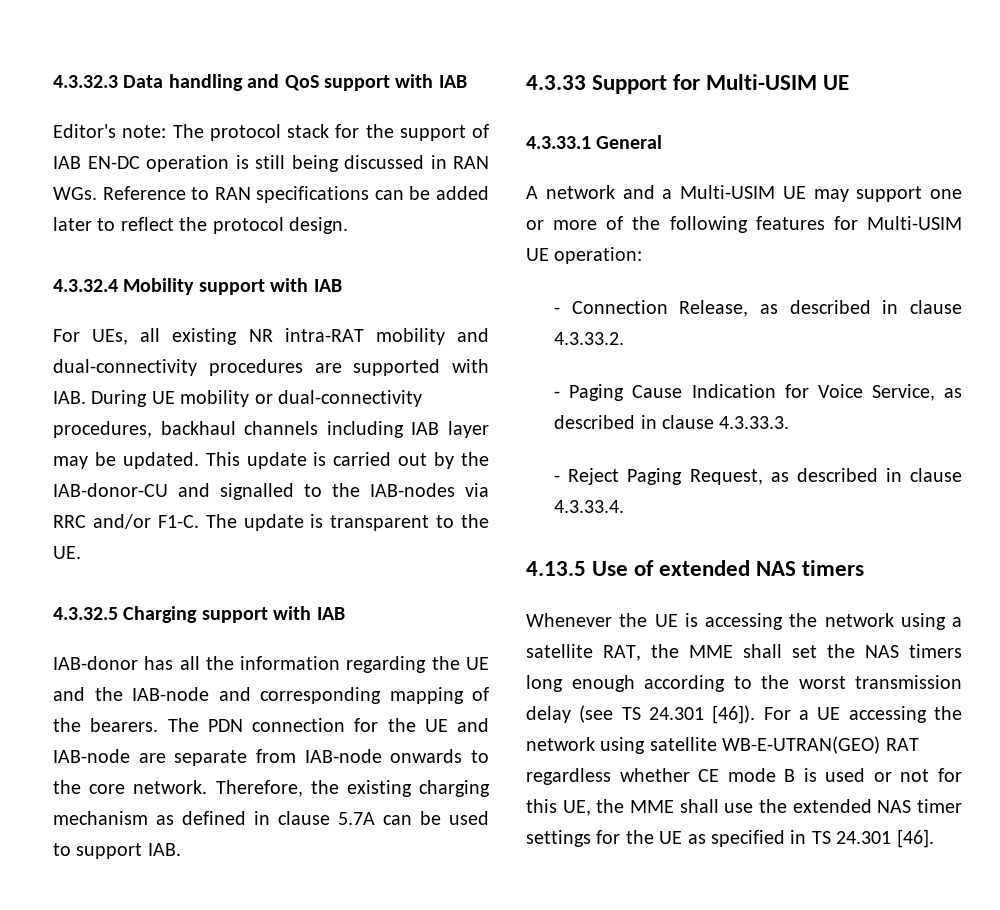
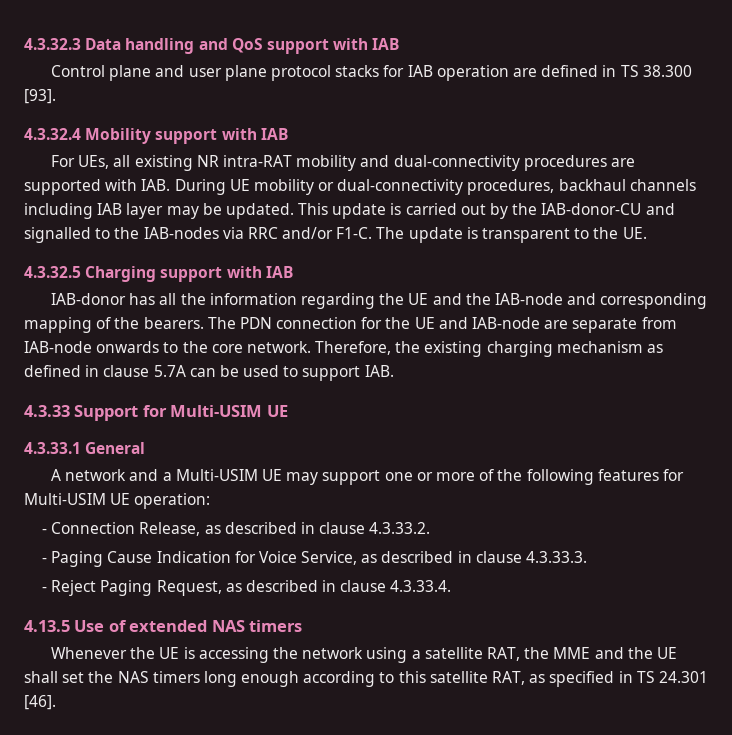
[53,124,489,141] [53,155,489,172] [53,186,489,203] [53,217,348,234] Editor's note: The protocol stack for the support of IAB EN-DC operation is still being discussed in RAN WGs. Reference to RAN specifications can be added later to reflect the protocol design. -> [51,65,692,81] [24,89,56,104] Control plane and user plane protocol stacks for IAB operation are defined in TS 38.300 [93].
(733, 651) none -> [594,647,677,659] and the UE
[761,675,962,689] [526,705,962,724] [526,736,919,754] [526,768,962,785] [526,799,962,816] [526,830,683,847] the worst transmission delay (see TS 24.301 [46]). For a UE accessing the network using satellite WB-E-UTRAN(GEO) RAT regardless whether CE mode B is used or not for this UE, the MME shall use the extended NAS timer settings for the UE -> [398,671,526,685] this satellite RAT,

